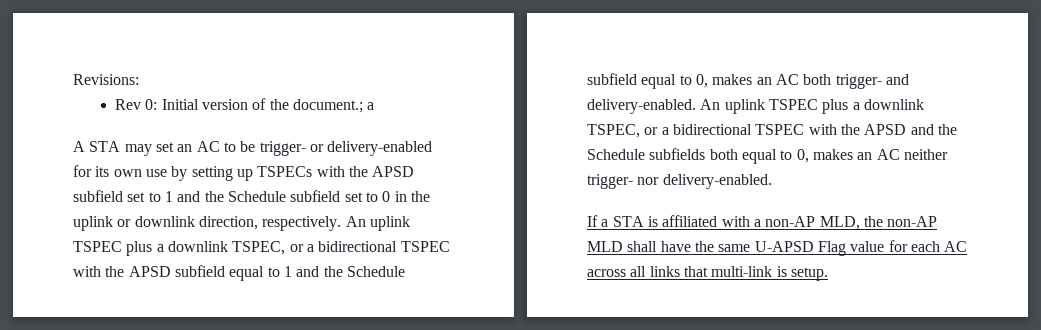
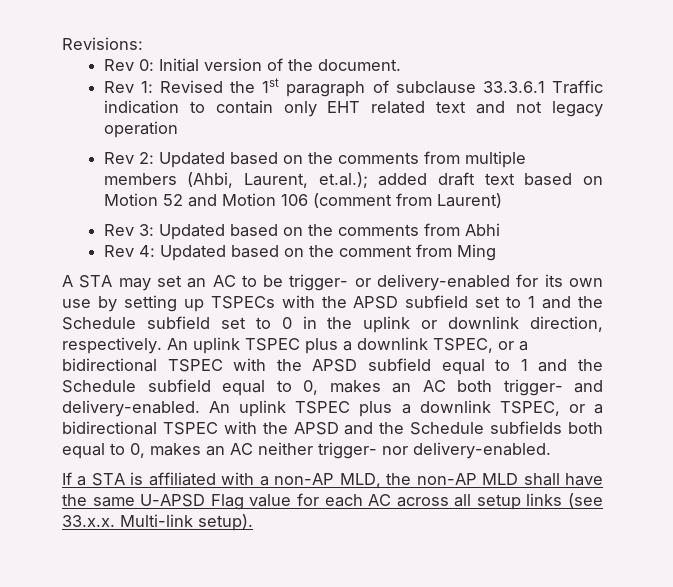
[292,99,375,113] document.; a -> [317,59,401,71] [103,78,603,97] [103,100,604,117] [103,121,178,138] [103,151,526,168] [103,172,603,188] [103,193,502,208] [103,223,500,240] [103,244,496,261] document. // Rev 1: Revised the 1st paragraph of subclause 33.3.6.1 Traffic indication to contain only EHT related text and not legacy operation // Rev 2: Updated based on the comments from multiple members (Ahbi, Laurent, et.al.); added draft text based on Motion 52 and Motion 106 (comment from Laurent) // Rev 3: Updated based on the comments from Abhi // Rev 4: Updated based on the comment from Ming
[649,266,828,281] links that multi-link is setup. -> [476,493,603,510] [62,514,253,531] setup links (see 33.x.x. Multi-link setup).

